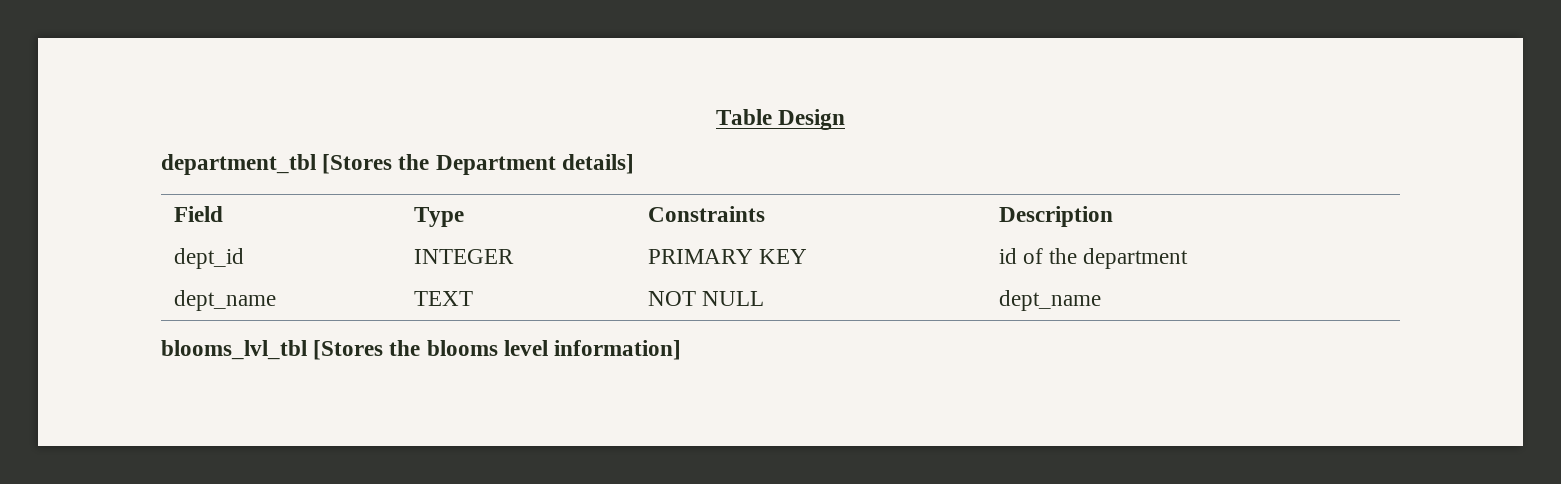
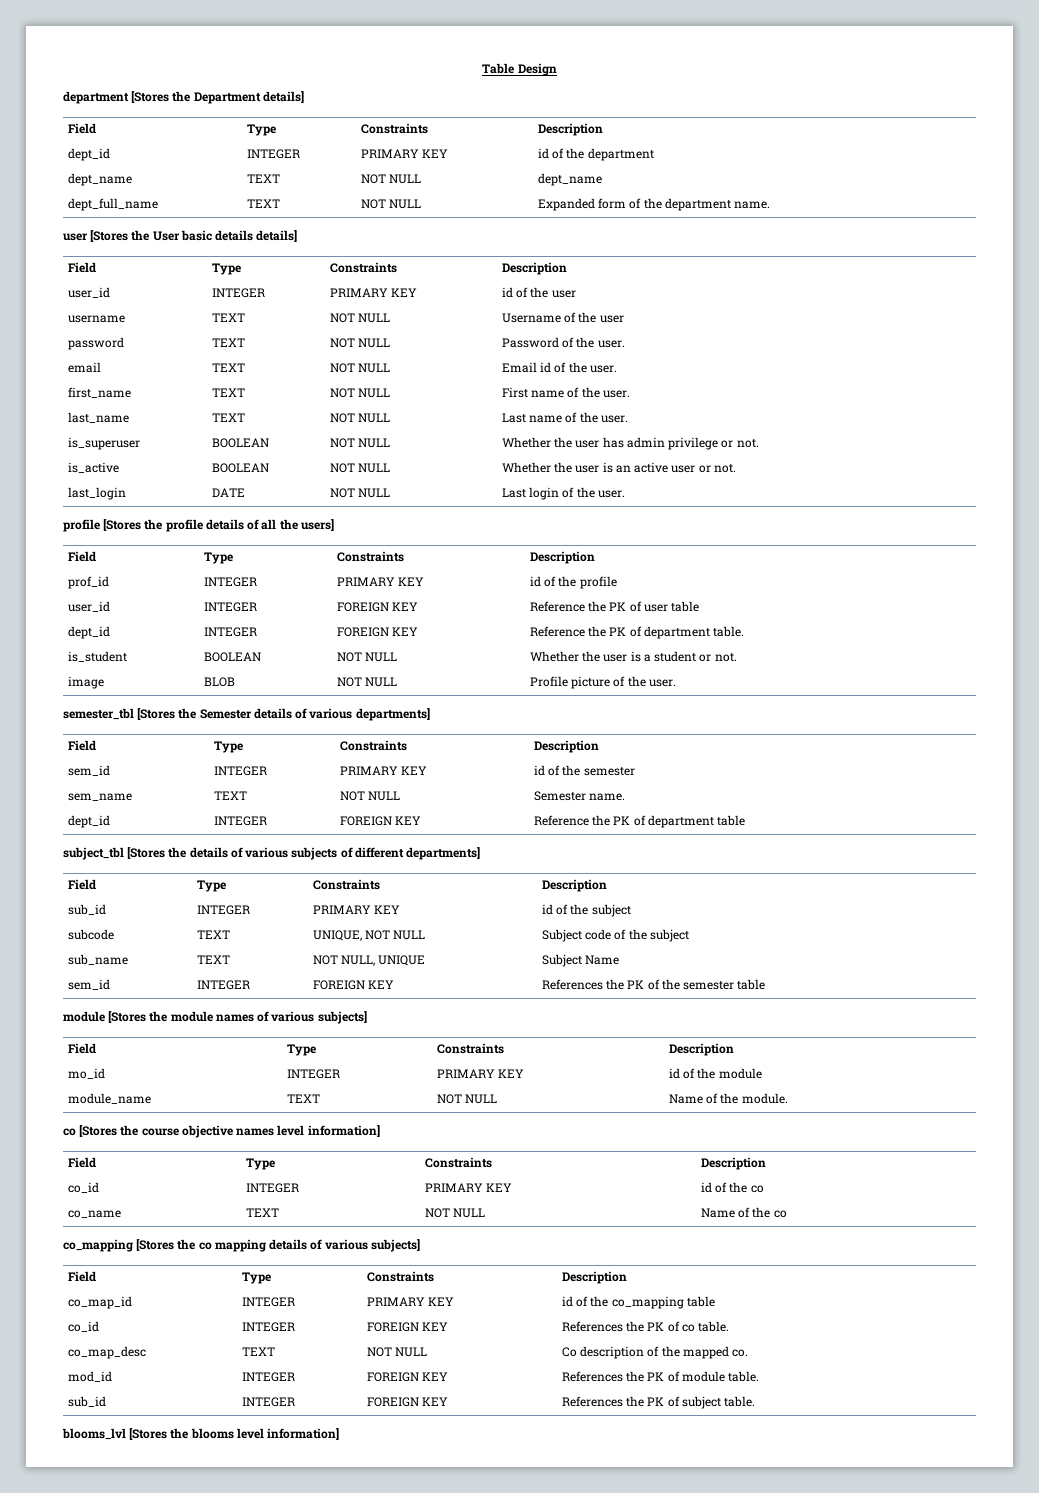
[161,154,316,175] department_tbl -> [63,91,129,104] department
[161,340,307,360] // blooms_lvl_tbl -> [67,198,158,211] [246,199,280,208] [360,199,422,209] [537,198,771,211] [63,230,298,242] [67,262,96,273] [211,263,241,275] [329,262,397,273] [501,262,567,275] [67,287,110,298] [211,288,265,298] [329,288,418,297] [501,287,576,298] [67,315,125,323] [211,313,245,322] [329,313,391,323] [501,312,624,323] [67,337,124,350] [211,338,245,347] [329,338,391,348] [501,337,625,348] [67,362,101,373] [211,363,245,372] [329,363,391,373] [501,362,617,373] [67,387,131,398] [211,388,245,397] [329,388,391,398] [501,387,630,398] [67,412,129,423] [211,413,245,422] [329,413,391,423] [501,412,628,423] [67,437,140,450] [211,438,269,448] [329,438,391,448] [501,437,759,450] [67,462,119,473] [211,463,269,473] [329,463,391,473] [501,462,736,473] [67,487,126,500] [211,488,245,497] [329,488,391,498] [501,487,625,500] [63,519,334,532] [67,551,96,562] [203,552,233,564] [336,551,404,562] [529,551,595,564] [67,576,109,589] [203,577,257,587] [336,577,425,586] [529,576,617,589] [67,601,110,612] [203,602,257,612] [336,602,419,612] [529,601,700,612] [67,626,110,639] [203,627,257,637] [336,627,419,637] [529,626,745,639] [67,651,127,662] [203,652,261,662] [336,652,398,662] [529,651,737,662] [67,676,104,689] [203,677,235,687] [336,677,398,687] [529,676,676,689] [63,708,430,721] [67,740,96,751] [213,741,243,753] [339,740,407,751] [533,740,599,753] [67,765,110,776] [213,766,267,776] [339,766,428,775] [533,765,635,776] [67,793,132,801] [213,791,247,800] [339,791,401,801] [533,791,626,801] [67,815,110,828] [213,816,267,826] [339,816,422,826] [533,815,746,828] [63,847,481,860] [67,879,96,890] [196,880,226,892] [312,879,380,890] [541,879,607,892] [67,904,106,915] [196,905,250,915] [312,905,401,914] [541,904,631,917] [67,929,114,940] [196,930,230,939] [312,930,426,941] [541,929,689,942] [67,954,128,965] [196,955,230,964] [312,955,426,966] [541,954,620,967] [67,979,110,990] [196,980,250,990] [312,980,395,990] [541,979,766,990] [63,1011,367,1024] [67,1043,96,1054] [286,1044,316,1056] [436,1043,504,1054] [668,1043,734,1056] [67,1068,105,1079] [286,1069,340,1079] [436,1069,525,1078] [668,1068,762,1079] [67,1093,151,1104] [286,1094,320,1103] [436,1094,498,1104] [668,1093,788,1104] [63,1125,380,1138] [67,1157,96,1168] [245,1158,275,1170] [424,1157,492,1168] [700,1157,766,1170] [67,1182,99,1193] [245,1183,299,1193] [424,1183,513,1192] [700,1182,764,1193] [67,1210,121,1218] [245,1208,279,1217] [424,1208,486,1218] [700,1207,787,1218] [63,1239,420,1252] [67,1271,96,1282] [241,1272,271,1284] [366,1271,434,1282] [561,1271,627,1284] [67,1296,132,1309] [241,1297,295,1307] [366,1297,455,1306] [561,1296,715,1309] [67,1321,99,1332] [241,1322,295,1332] [366,1322,449,1332] [561,1321,730,1332] [67,1346,146,1359] [241,1347,275,1356] [366,1347,428,1357] [561,1346,749,1359] [67,1371,112,1382] [241,1372,295,1382] [366,1372,449,1382] [561,1371,760,1382] [67,1396,106,1407] [241,1397,295,1407] [366,1397,449,1407] [561,1396,756,1409] [62,1428,126,1440] // dept_full_name | TEXT | NOT NULL | Expanded form of the department name. // user [Stores the User basic details details] // Field | Type | Constraints | Description // user_id | INTEGER | PRIMARY KEY | id of the user // username | TEXT | NOT NULL | Username of the user // password | TEXT | NOT NULL | Password of the user. // email | TEXT | NOT NULL | Email id of the user. // first_name | TEXT | NOT NULL | First name of the user. // last_name | TEXT | NOT NULL | Last name of the user. // is_superuser | BOOLEAN | NOT NULL | Whether the user has admin privilege or not. // is_active | BOOLEAN | NOT NULL | Whether the user is an active user or not. // last_login | DATE | NOT NULL | Last login of the user. // profile [Stores the profile details of all the users] // Field | Type | Constraints | Description // prof_id | INTEGER | PRIMARY KEY | id of the profile // user_id | INTEGER | FOREIGN KEY | Reference the PK of user table // dept_id | INTEGER | FOREIGN KEY | Reference the PK of department table. // is_student | BOOLEAN | NOT NULL | Whether the user is a student or not. // image | BLOB | NOT NULL | Profile picture of the user. // semester_tbl [Stores the Semester details of various departments] // Field | Type | Constraints | Description // sem_id | INTEGER | PRIMARY KEY | id of the semester // sem_name | TEXT | NOT NULL | Semester name. // dept_id | INTEGER | FOREIGN KEY | Reference the PK of department table // subject_tbl [Stores the details of various subjects of different departments] // Field | Type | Constraints | Description // sub_id | INTEGER | PRIMARY KEY | id of the subject // subcode | TEXT | UNIQUE, NOT NULL | Subject code of the subject // sub_name | TEXT | NOT NULL, UNIQUE | Subject Name // sem_id | INTEGER | FOREIGN KEY | References the PK of the semester table // module [Stores the module names of various subjects] // Field | Type | Constraints | Description // mo_id | INTEGER | PRIMARY KEY | id of the module // module_name | TEXT | NOT NULL | Name of the module. // co [Stores the course objective names level information] // Field | Type | Constraints | Description // co_id | INTEGER | PRIMARY KEY | id of the co // co_name | TEXT | NOT NULL | Name of the co // co_mapping [Stores the co mapping details of various subjects] // Field | Type | Constraints | Description // co_map_id | INTEGER | PRIMARY KEY | id of the co_mapping table // co_id | INTEGER | FOREIGN KEY | References the PK of co table. // co_map_desc | TEXT | NOT NULL | Co description of the mapped co. // mod_id | INTEGER | FOREIGN KEY | References the PK of module table. // sub_id | INTEGER | FOREIGN KEY | References the PK of subject table. // blooms_lvl

